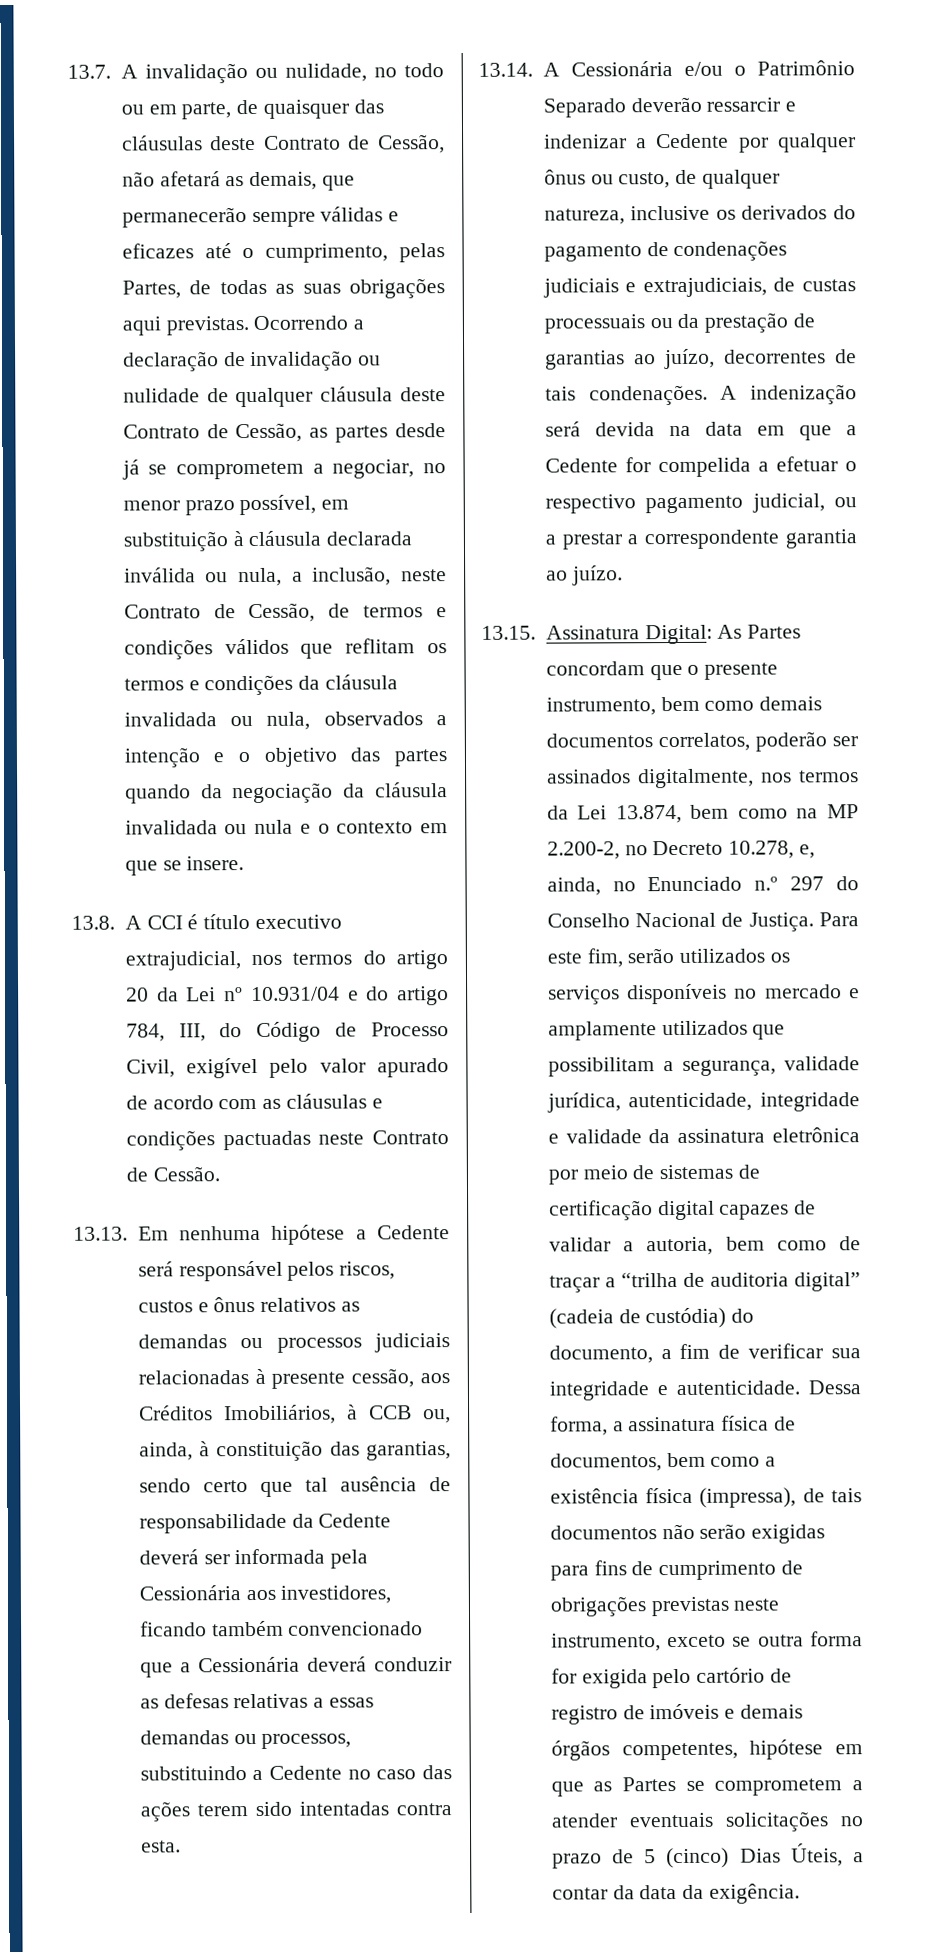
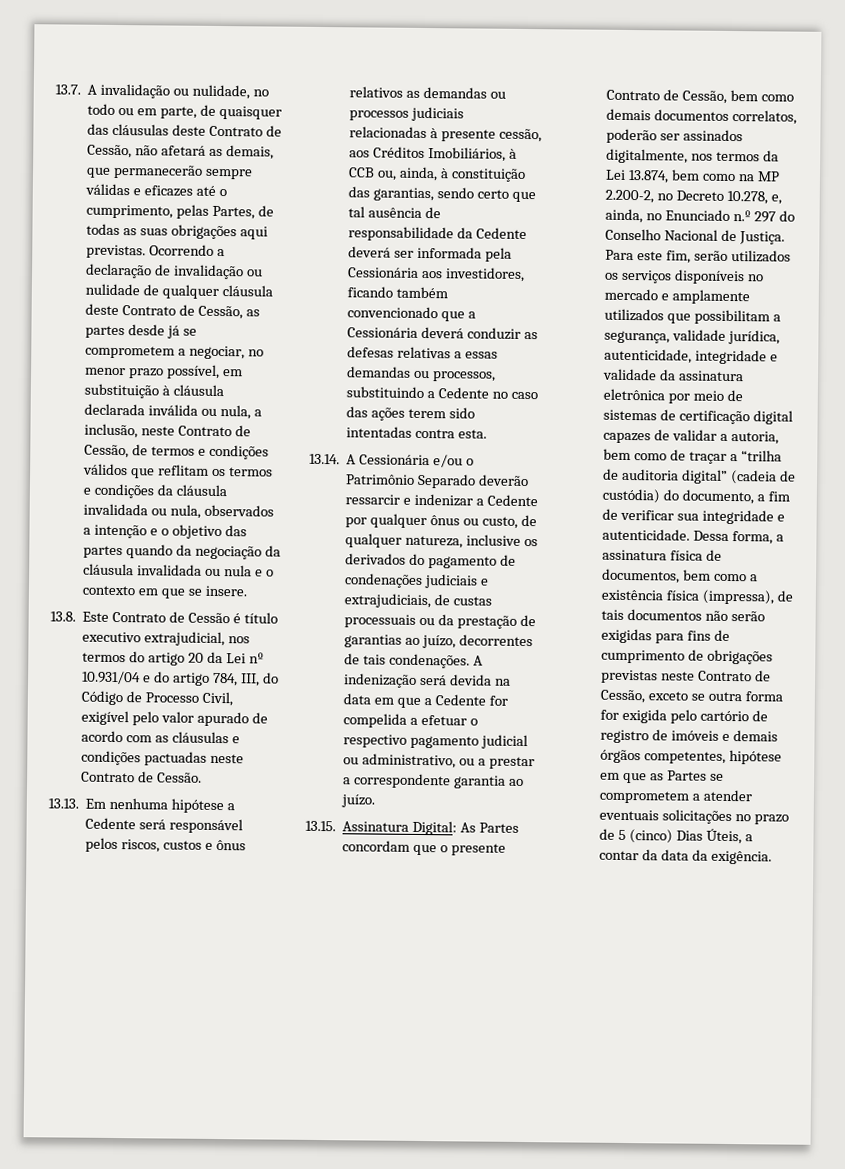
[124,915,183,930] A CCI -> [82,611,230,624] Este Contrato de Cessão
[751,493,825,513] judicial, -> [481,734,529,750] [343,753,457,769] judicial ou administrativo,
[545,697,656,716] instrumento, -> [606,89,728,104] Contrato de Cessão,
[550,1633,661,1652] instrumento, -> [698,670,771,682] [600,689,646,704] Contrato de Cessão,

